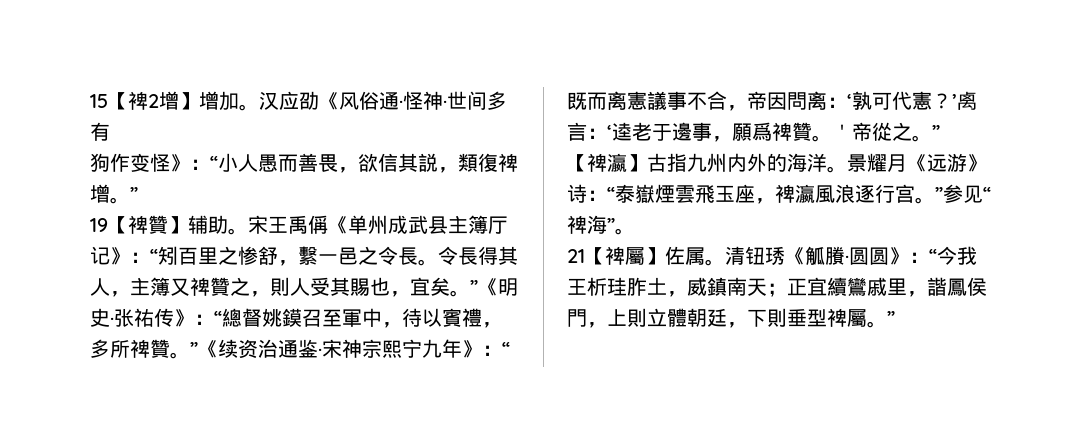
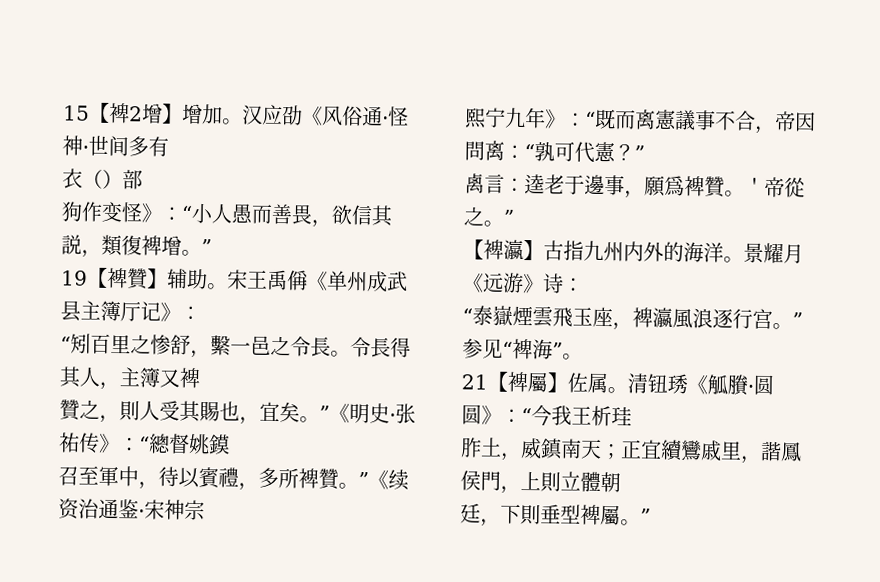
(110, 131) none -> [62,168,143,190] // 衣（）部
(150, 257) none -> (201, 313) //
(210, 286) none -> (201, 378) //
(302, 317) none -> (230, 444) //
(382, 348) none -> (205, 510) //
[847,94,852,108] ‘ -> [524,144,535,160] “
[952,91,977,110] [567,122,612,141] ’禼言：‘ -> [634,145,645,161] [464,173,525,194] ” // 禼言：
(607, 195) none -> (584, 284) //
(627, 286) none -> (632, 416) //
(707, 317) none -> (621, 482) //

